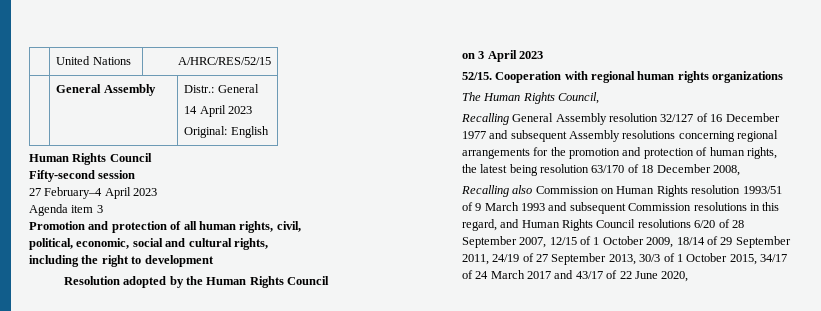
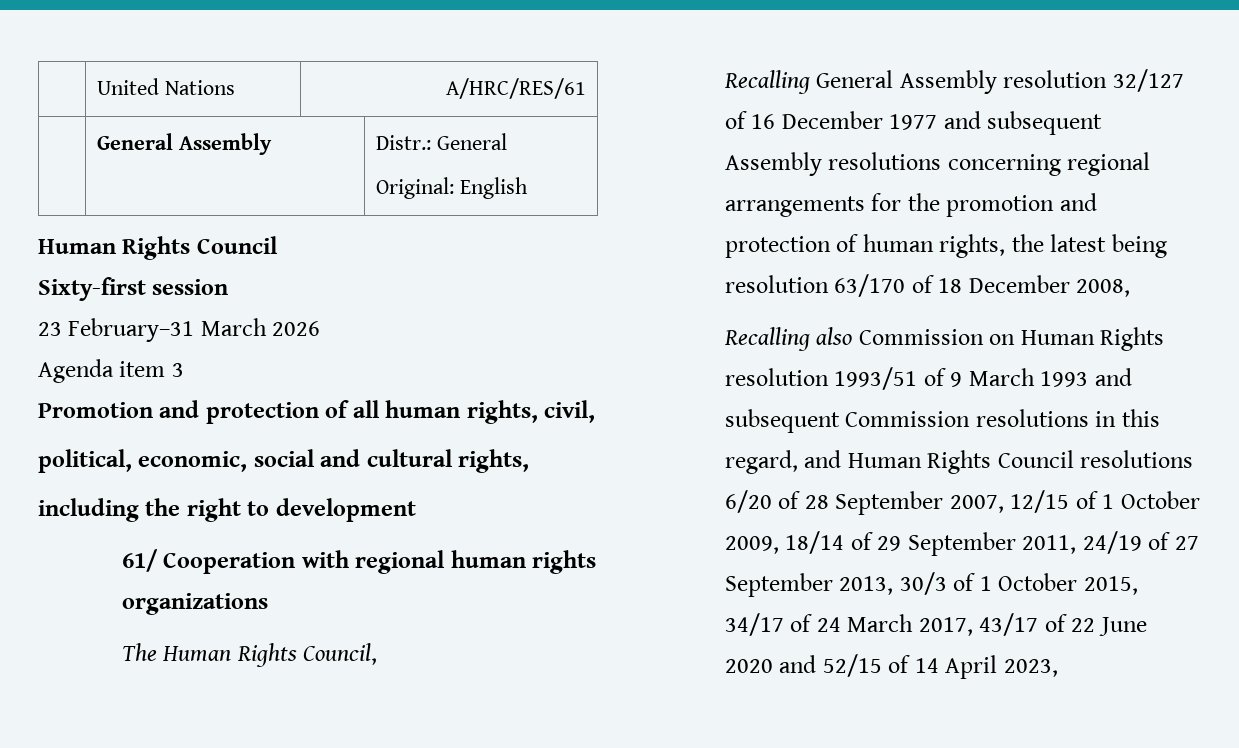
[177,57,271,65] A/HRC/RES/52/15 -> [446,78,587,99] A/HRC/RES/61
[184,105,253,117] // 14 April 2023 -> (507, 141) none
[29,170,95,182] Fifty-second -> [38,277,146,301] Sixty-first
[29,187,158,199] 27 February–4 April 2023 -> [38,318,321,342] 23 February–31 March 2026
[63,276,330,288] [461,50,544,62] [461,72,492,80] Resolution adopted by the Human Rights Council // on 3 April 2023 // 52/15. -> [121,549,158,572] 61/
[527,270,574,279] 2017 and -> [918,617,973,636] 2017,
[661,271,689,282] 2020, -> [724,654,1058,679] 2020 and 52/15 of 14 April 2023,

